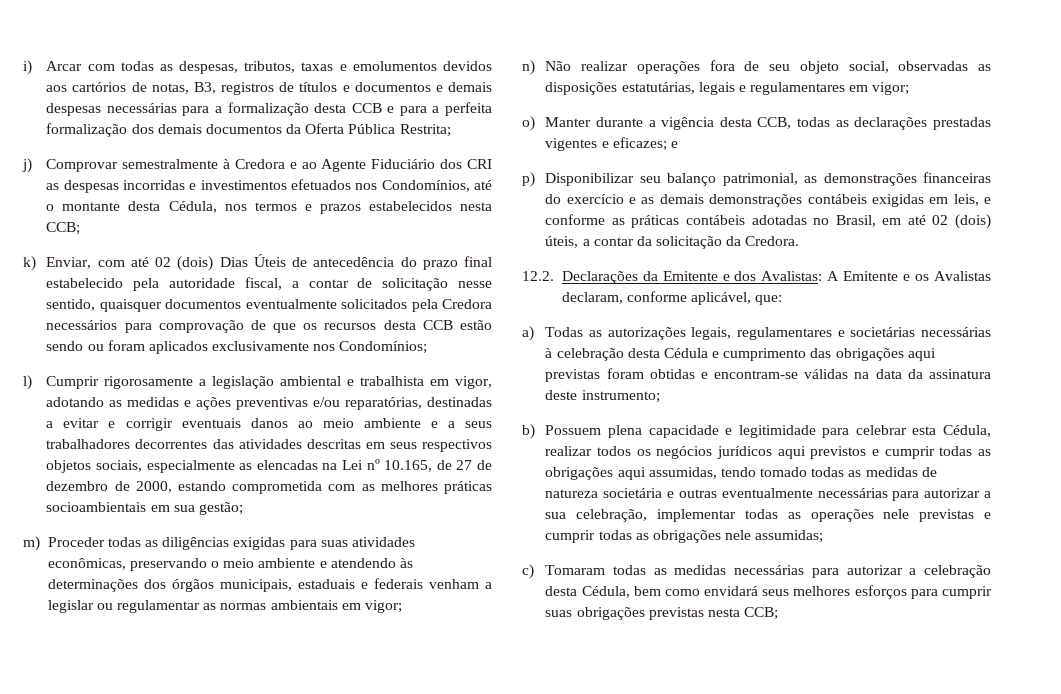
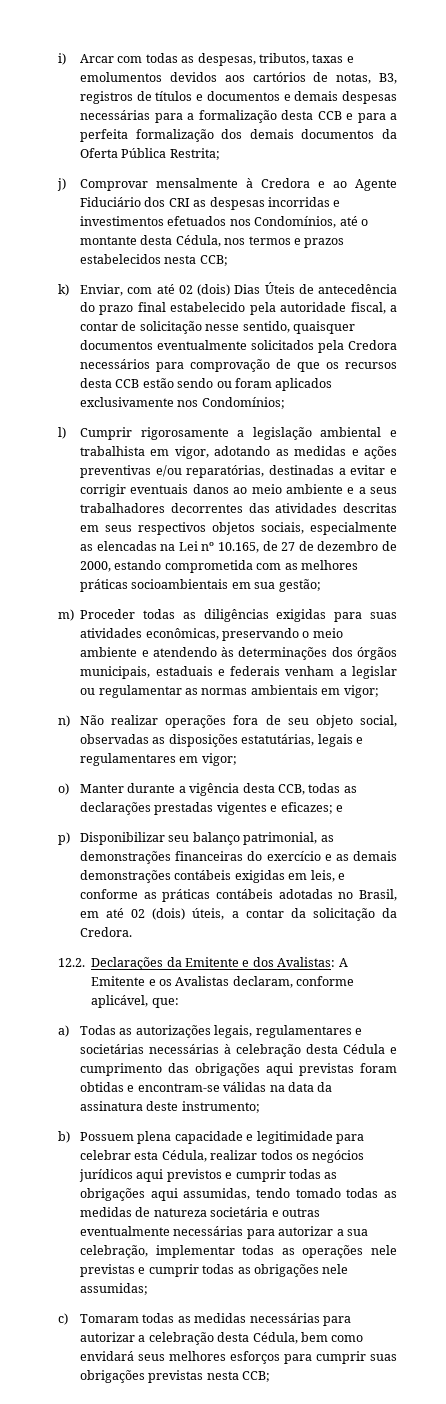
[122,159,219,169] semestralmente -> [155,178,238,188] mensalmente

